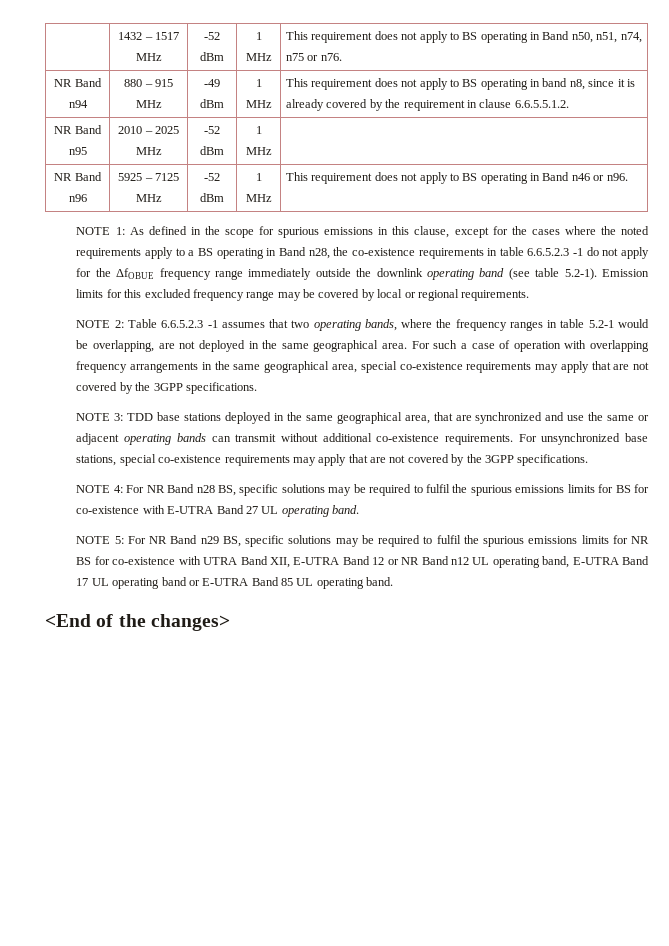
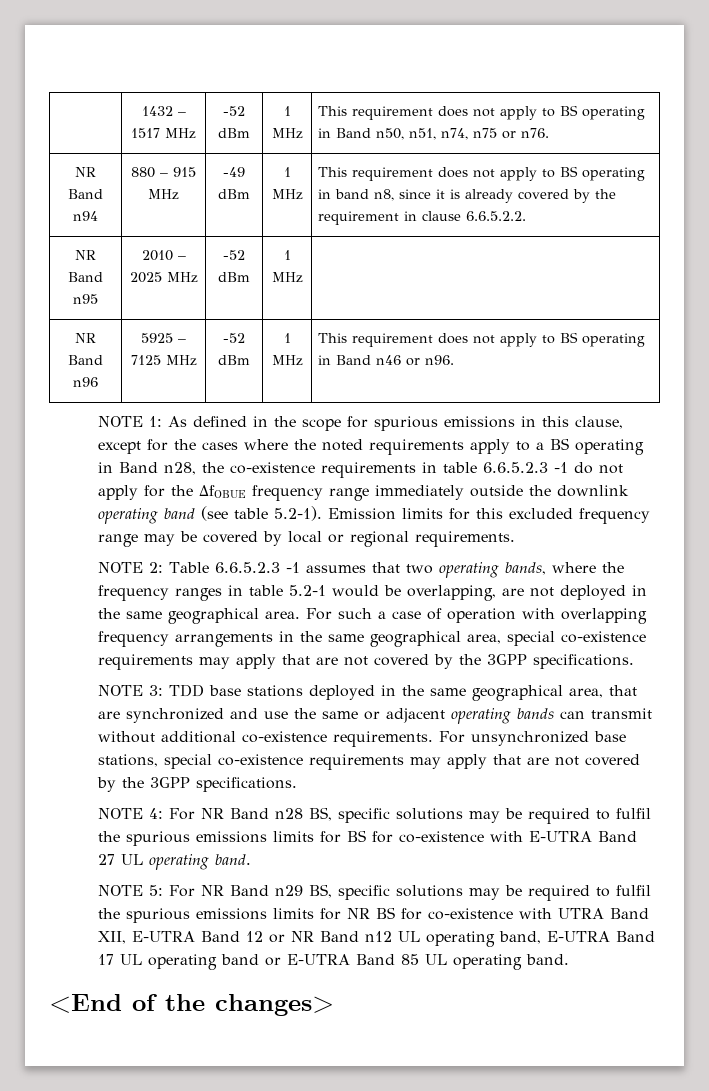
[514,100,569,108] 6.6.5.5.1.2. -> [465,211,526,221] 6.6.5.2.2.

